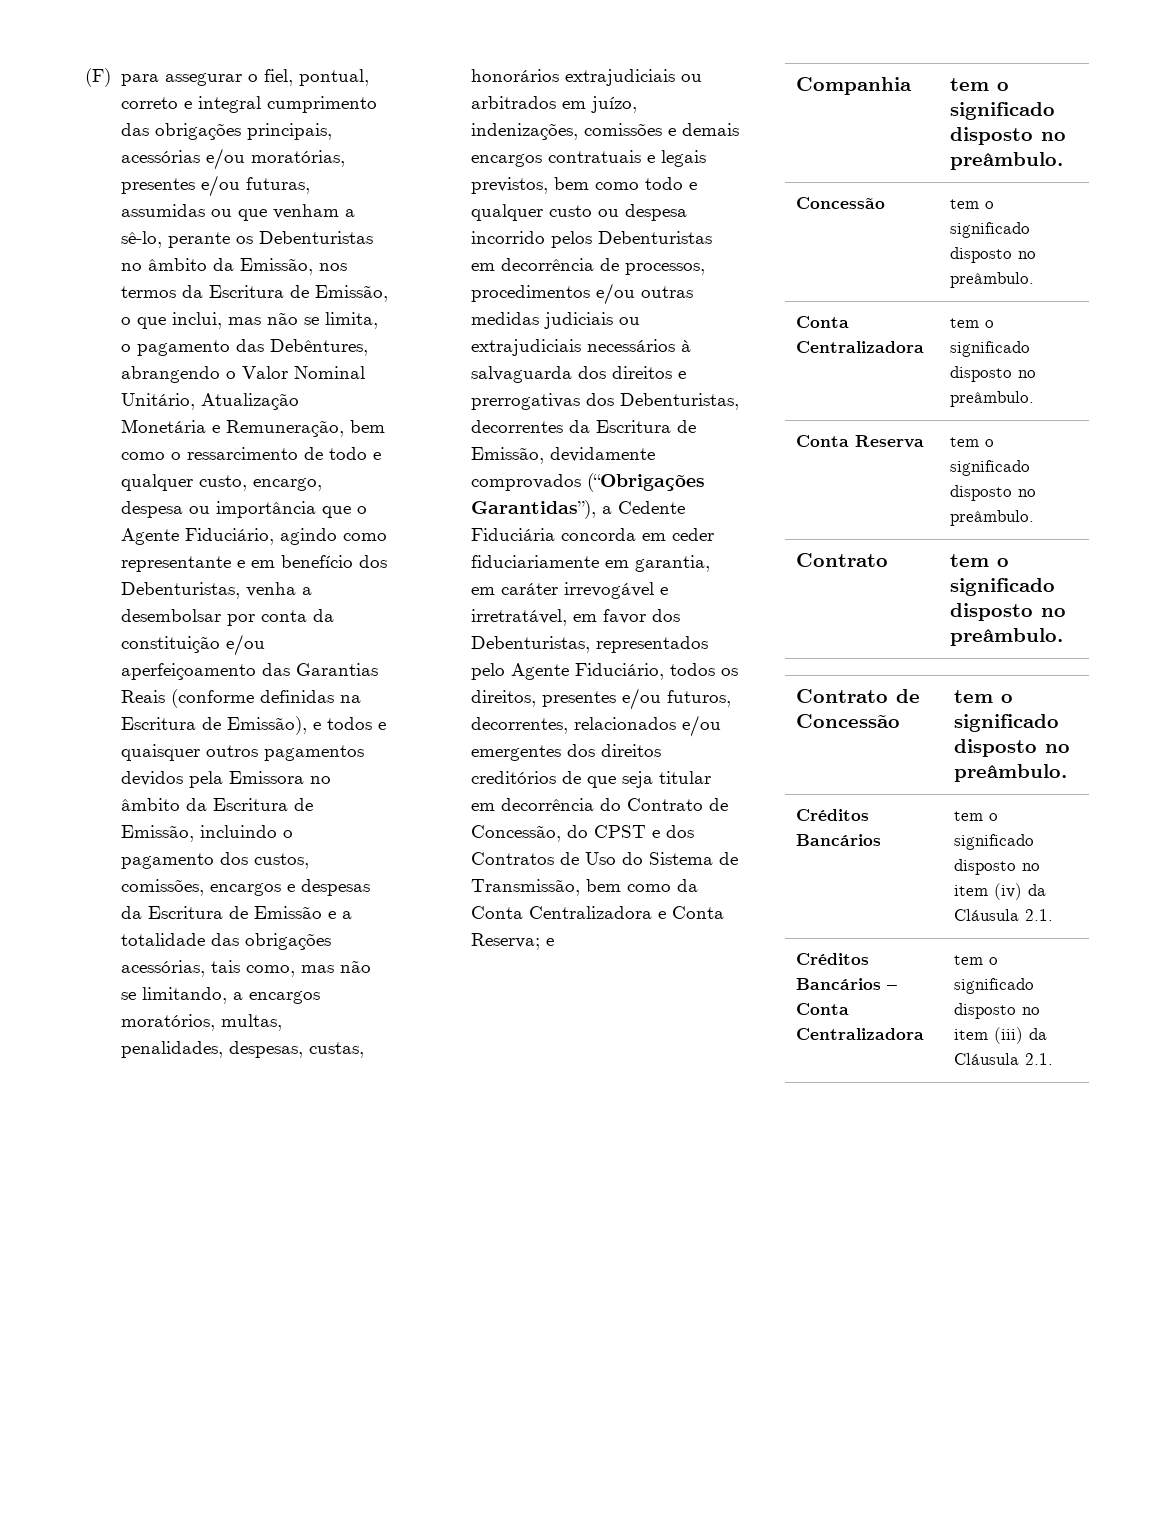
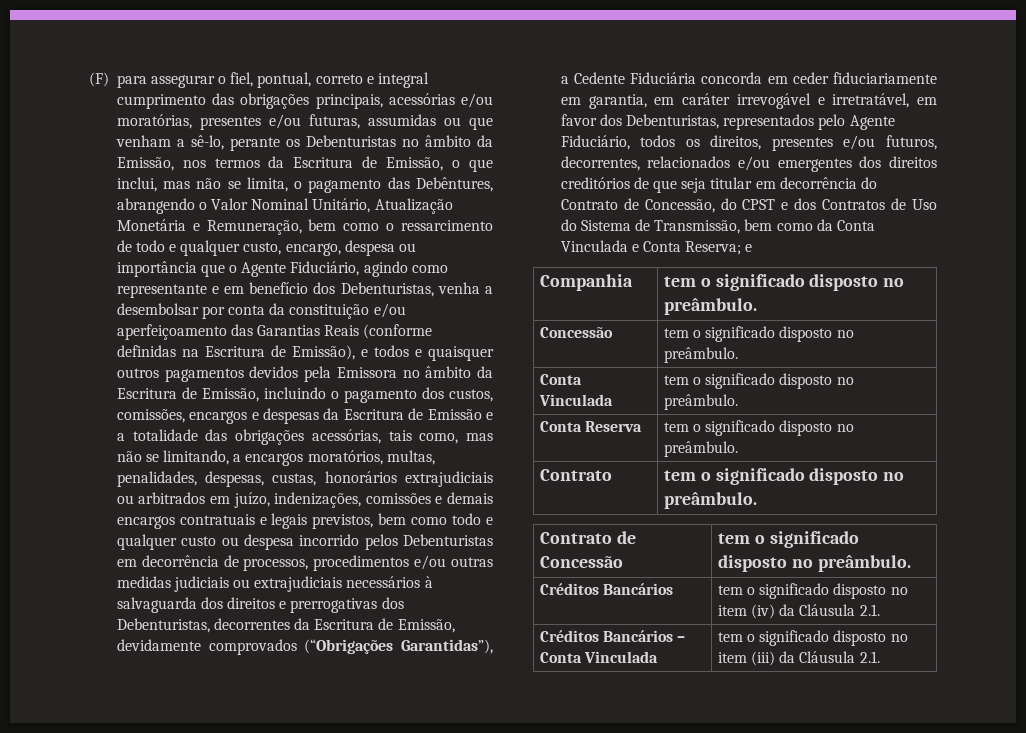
[528,906,652,919] Centralizadora -> [560,240,628,252] Vinculada
[796,341,925,353] Centralizadora -> [538,394,613,406] Vinculada
[796,1028,925,1040] Centralizadora -> [583,651,658,663] Vinculada

